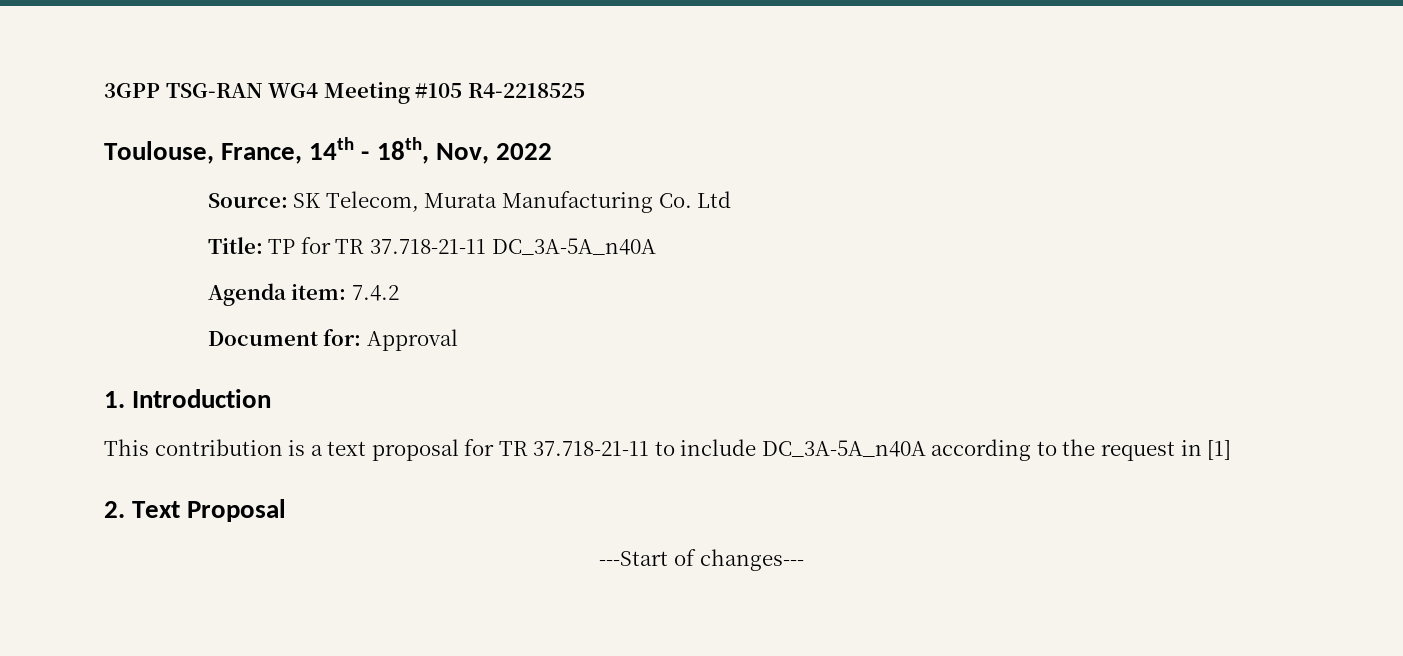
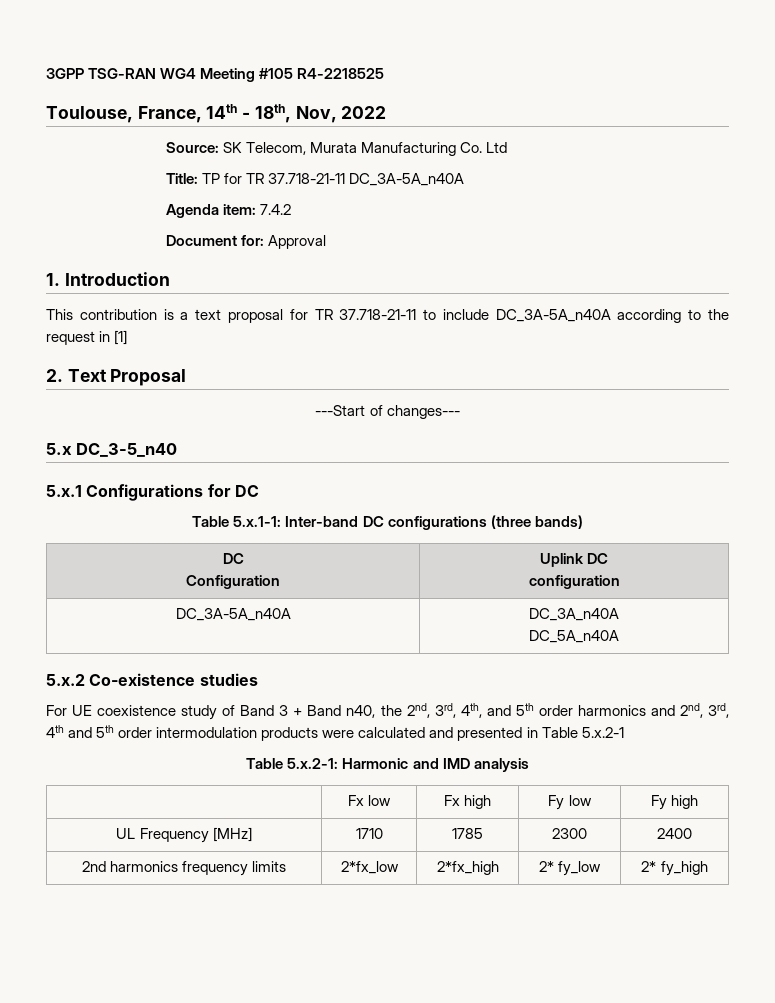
(804, 560) none -> [46,443,178,457] [46,484,259,501] [192,515,583,530] [222,553,244,564] [186,575,280,589] [539,553,609,567] [528,575,620,589] [175,608,291,621] [529,608,619,621] [529,630,619,643] [46,673,258,686] [46,703,729,720] [46,725,624,741] [246,758,529,772] [347,795,392,806] [443,795,492,809] [548,795,592,810] [650,795,699,810] [116,827,252,843] [355,828,383,839] [452,828,483,839] [552,828,587,839] [657,828,692,839] [81,861,287,876] [340,861,399,874] [436,861,499,875] [538,861,602,876] [641,861,708,876] // 5.x DC_3-5_n40 // 5.x.1 Configurations for DC // Table 5.x.1-1: Inter-band DC configurations (three bands) // DC // Configuration | Uplink DC // configuration // DC_3A-5A_n40A | DC_3A_n40A // DC_5A_n40A // 5.x.2 Co-existence studies // For UE coexistence study of Band 3 + Band n40, the 2nd, 3rd, 4th, and 5th order harmonics and 2nd, 3rd, 4th and 5th order intermodulation products were calculated and presented in Table 5.x.2-1 // Table 5.x.2-1: Harmonic and IMD analysis // | Fx low | Fx high | Fy low | Fy high // UL Frequency [MHz] | 1710 | 1785 | 2300 | 2400 // 2nd harmonics frequency limits | 2*fx_low | 2*fx_high | 2* fy_low | 2* fy_high

